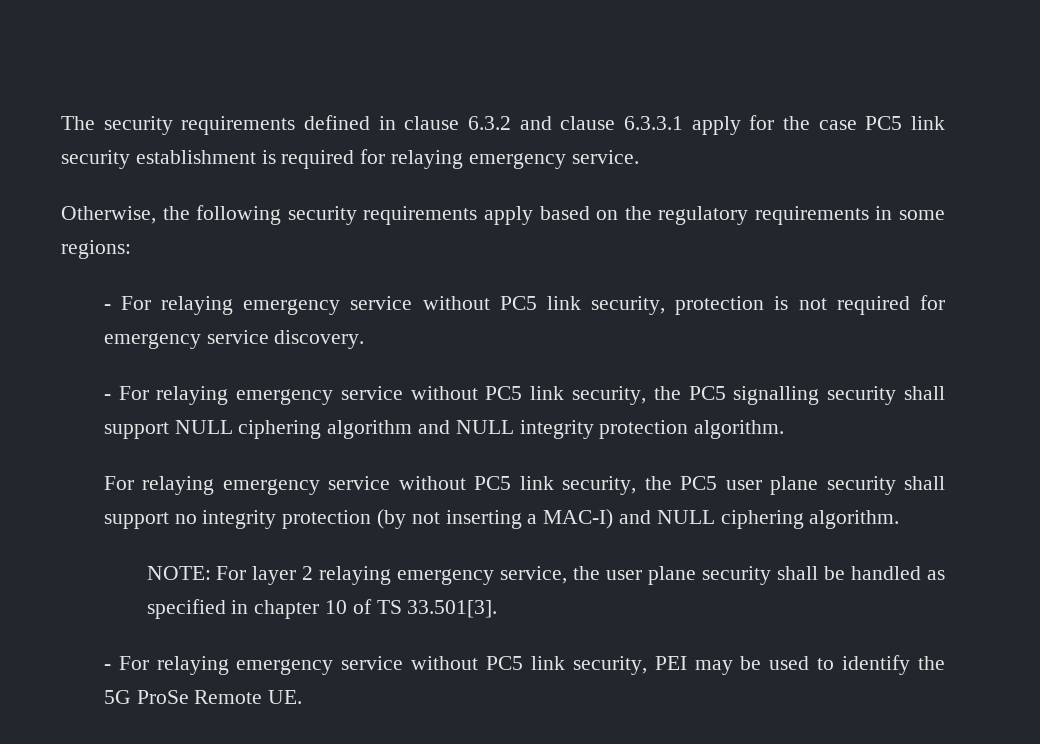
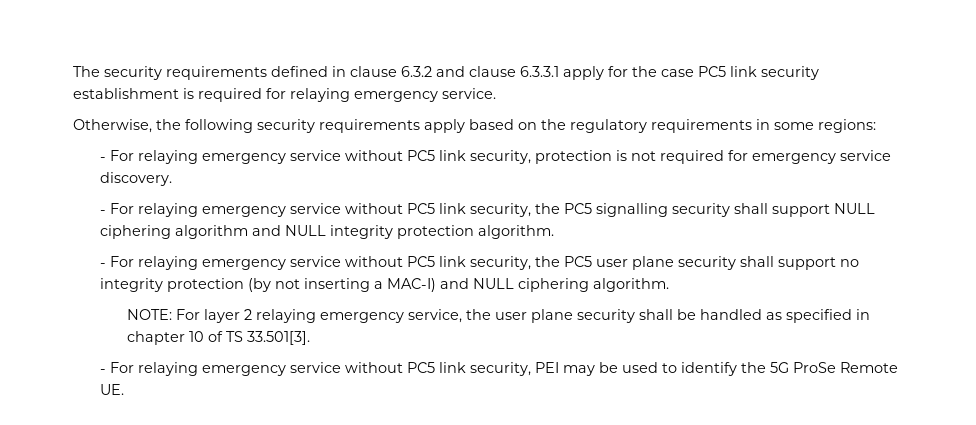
(785, 429) none -> [100,263,107,267] -

